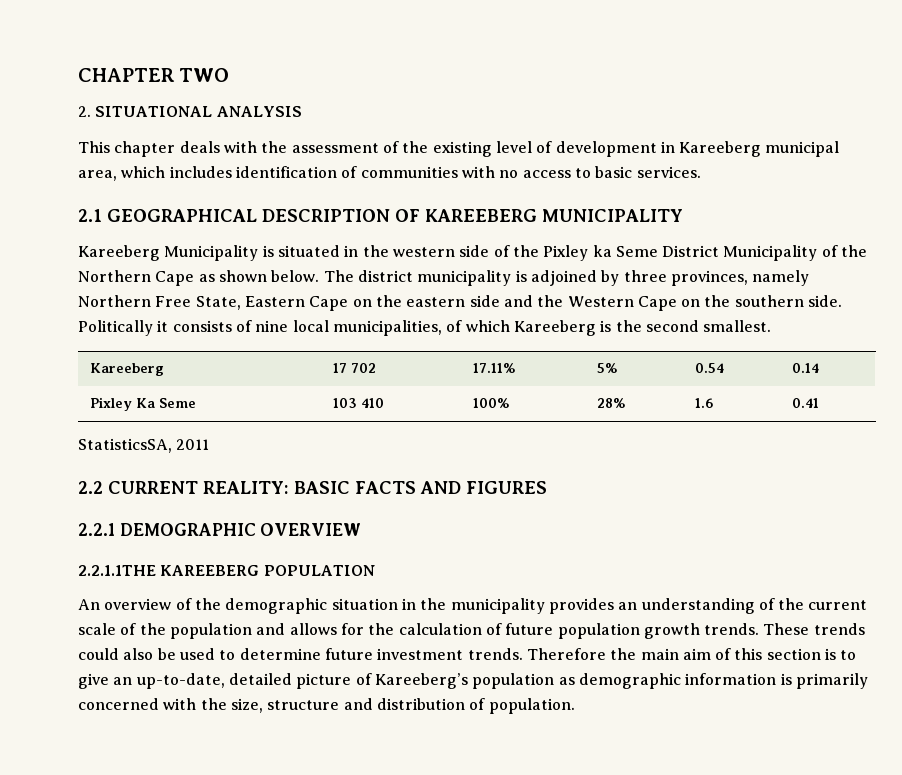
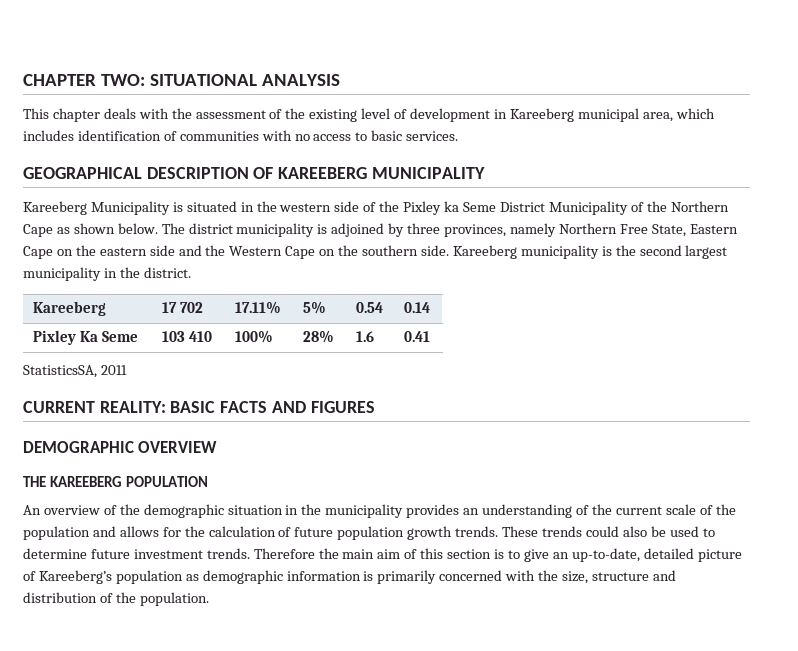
[179,68,230,82] [78,106,91,117] TWO // 2. -> [101,74,146,86] TWO:
[78,209,102,222] 2.1 -> (459, 136) none
[78,320,772,336] Politically it consists of nine local municipalities, of which Kareeberg is the second smallest. -> [452,245,728,259] [23,267,191,281] Kareeberg municipality is the second largest municipality in the district.
[78,481,103,494] 2.2 -> (127, 370) none
[78,523,115,536] 2.2.1 -> (375, 407) none
[78,565,156,576] 2.2.1.1THE -> [23,476,46,487] THE
(486, 704) none -> [115,592,136,603] the

